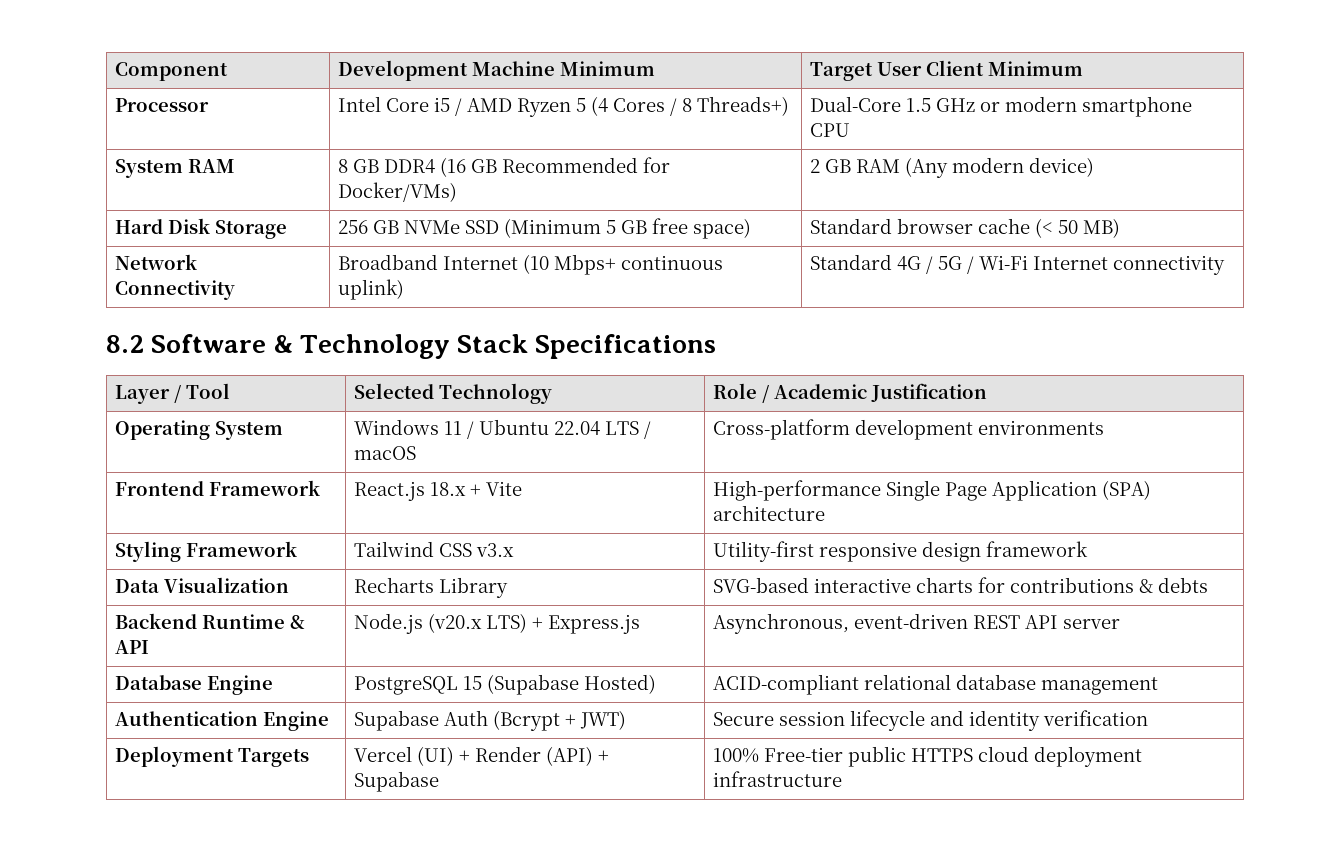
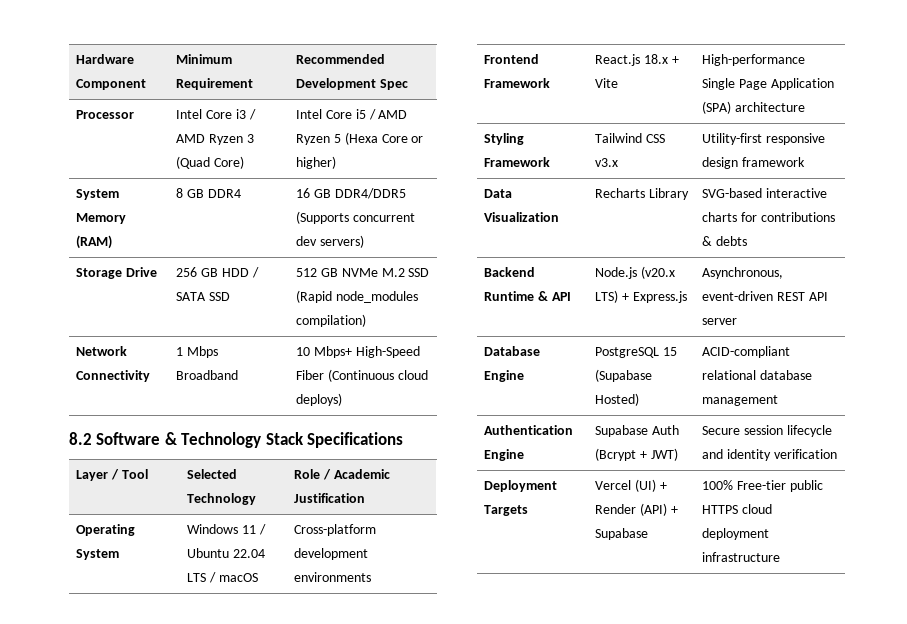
(114, 71) none -> [76,54,135,64] Hardware
[337,60,655,81] [809,60,1083,81] [114,98,209,112] Development Machine Minimum | Target User Client Minimum // Processor -> [176,54,233,64] [176,78,254,90] [296,54,386,64] [296,78,409,90] [76,110,135,119] [176,109,256,120] [176,134,254,145] [176,156,245,169] Minimum Requirement | Recommended Development Spec // Processor | Intel Core i3 / AMD Ryzen 3 (Quad Core)
[590,96,789,116] [809,96,1192,117] [809,123,850,137] [114,159,235,178] (4 Cores / 8 Threads+) | Dual-Core 1.5 GHz or modern smartphone CPU // System RAM -> [344,132,424,145] [296,156,337,169] [76,189,120,200] [76,213,127,224] [76,235,113,249] (Hexa Core or higher) // System Memory (RAM)
[439,157,670,177] [337,182,457,202] [809,157,1094,178] [114,218,210,234] (16 GB Recommended for Docker/VMs) | 2 GB RAM (Any modern device) // Hard Disk -> [296,188,406,199] [296,211,416,224] [296,235,365,248] | 16 GB DDR4/DDR5 (Supports concurrent dev servers) //
(287, 229) none -> [126,267,158,277] Drive
[403,218,751,239] [809,218,1120,238] NVMe SSD (Minimum 5 GB free space) | Standard browser cache (< 50 MB) -> [221,267,259,278] [176,292,231,301] [296,268,430,277] [296,290,419,303] [296,314,367,327] HDD / SATA SSD | 512 GB NVMe M.2 SSD (Rapid node_modules compilation)
(235, 290) none -> [176,346,219,358] 1 Mbps
[442,254,723,275] [337,279,404,300] [809,254,1225,275] Internet (10 Mbps+ continuous uplink) | Standard 4G / 5G / Wi-Fi Internet connectivity -> [296,346,420,358] [296,369,428,382] [296,393,343,406] | 10 Mbps+ High-Speed Fiber (Continuous cloud deploys)

